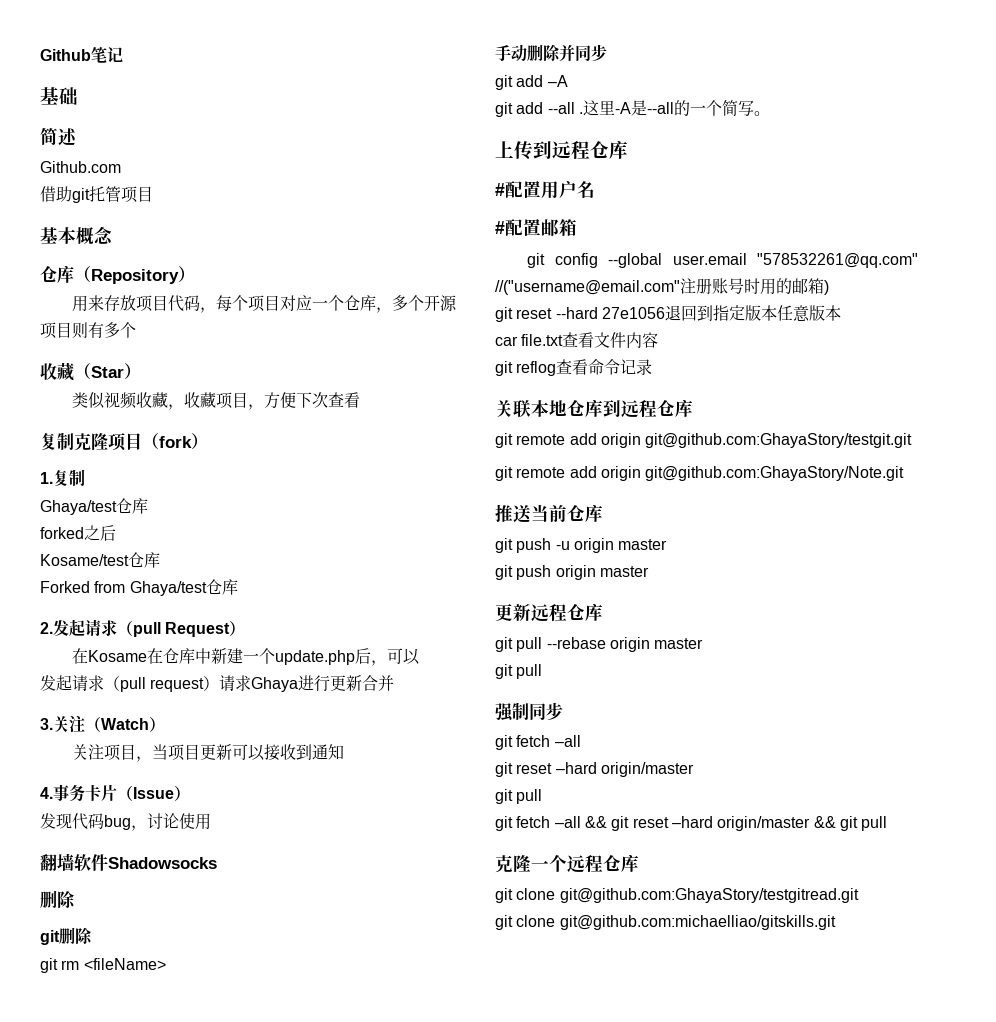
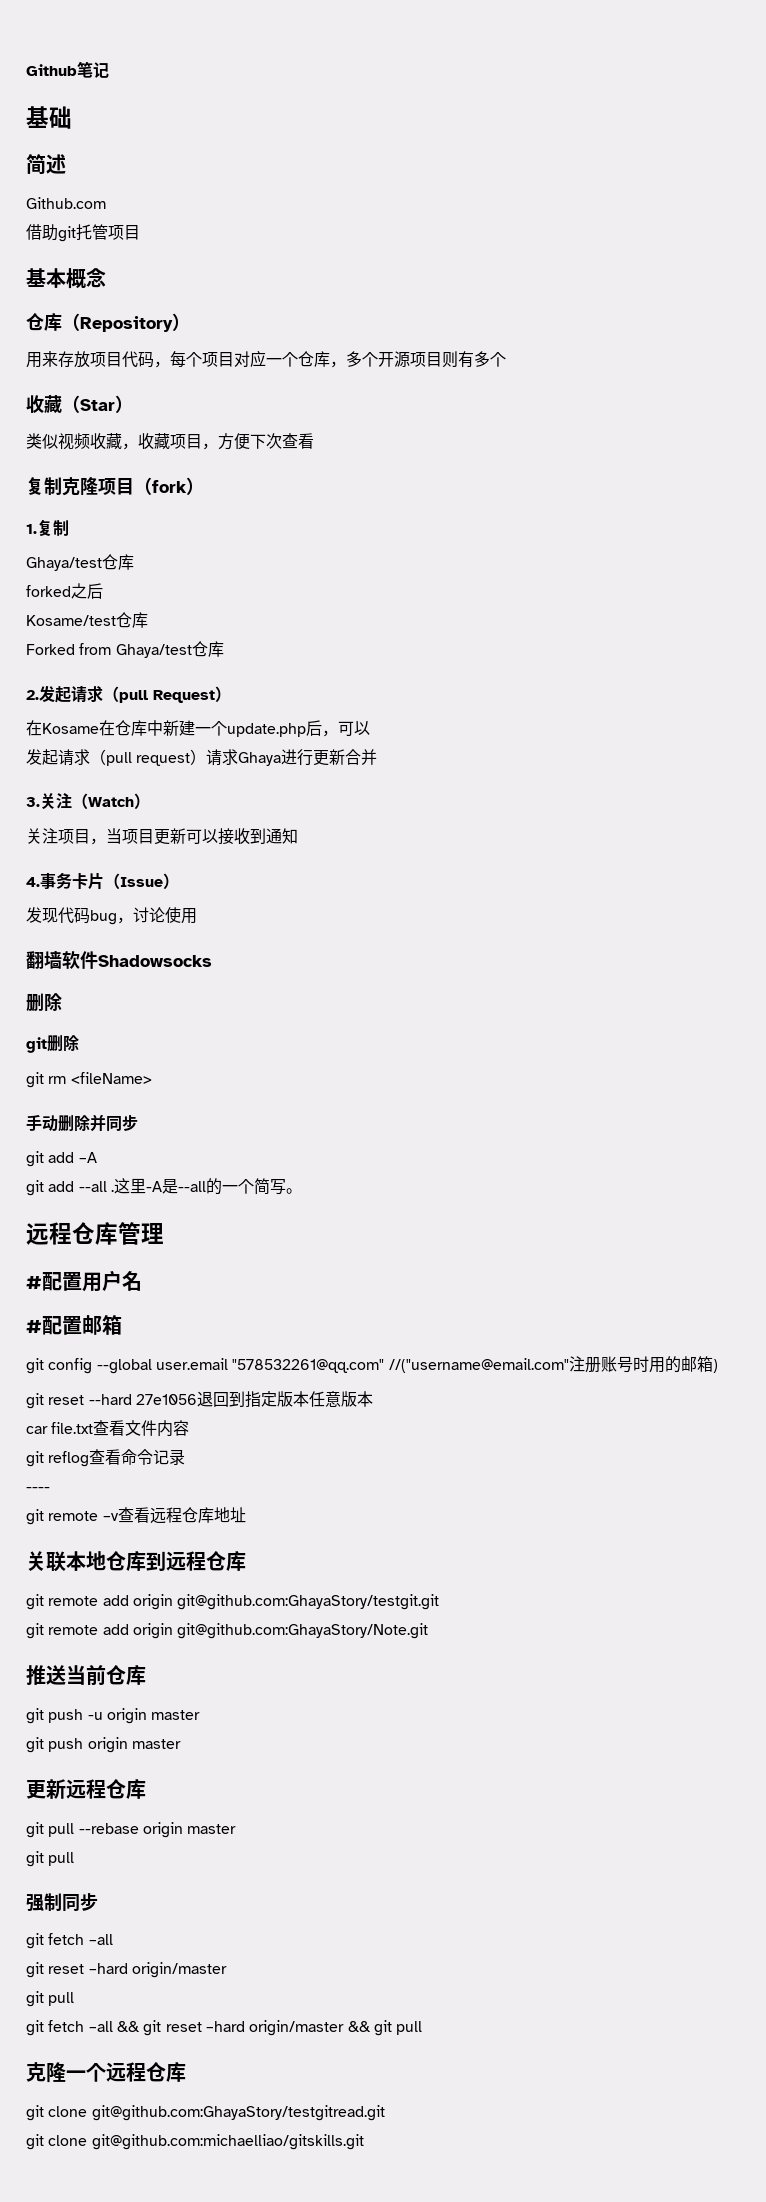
[495,140,628,160] 上传到远程仓库 -> [26,1222,164,1245] 远程仓库管理
(653, 367) none -> [26,1487,50,1492] [26,1507,246,1525] // ---- // git remote –v查看远程仓库地址

